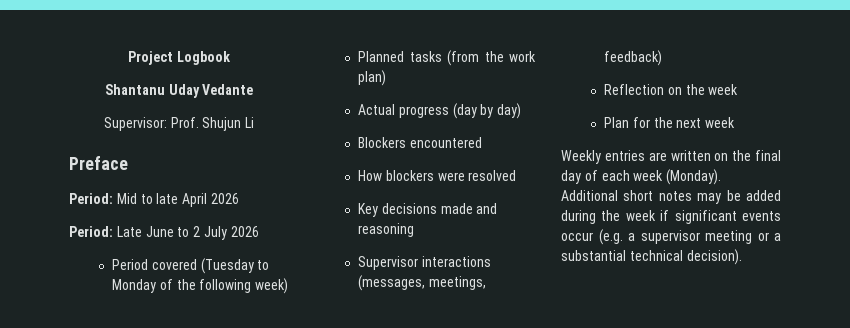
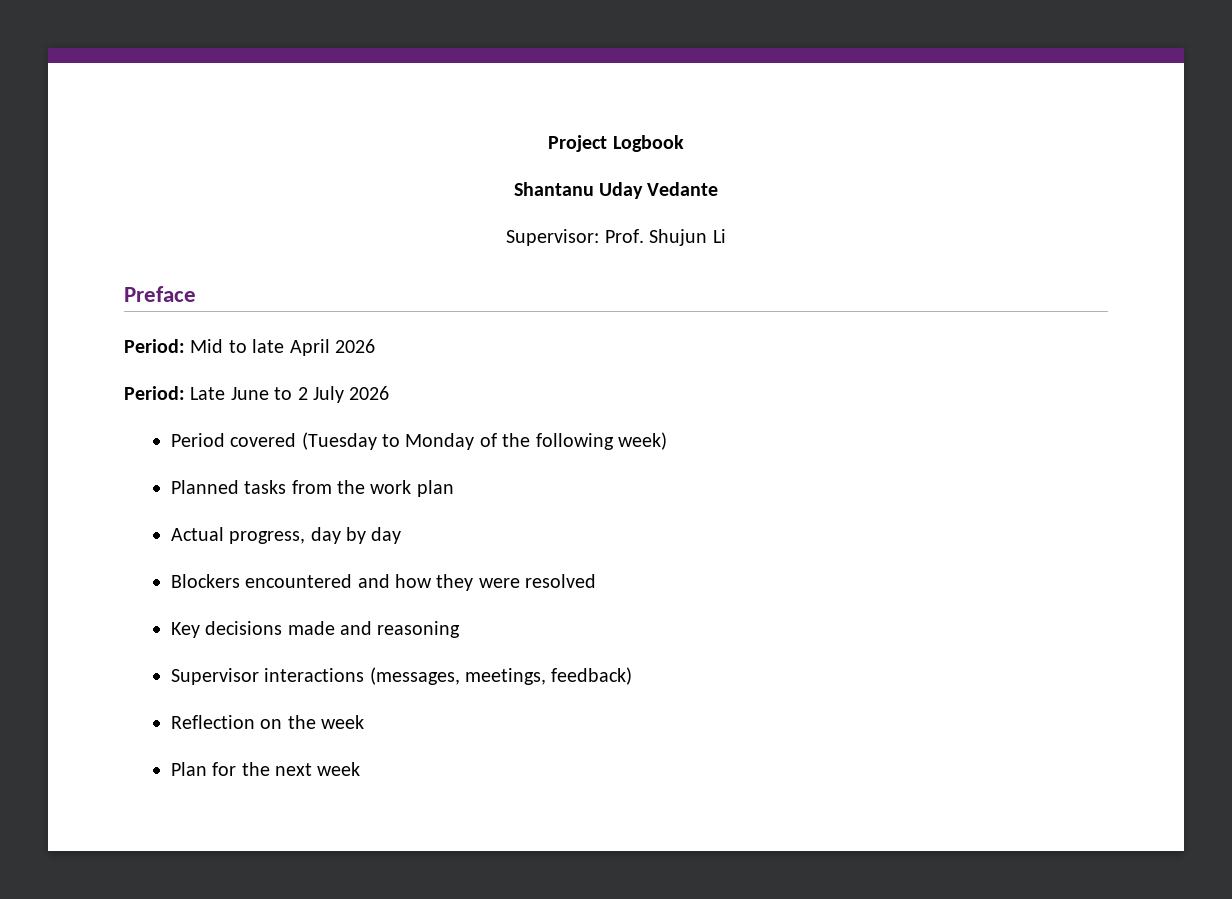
[446,50,479,66] (from -> [291,480,332,494] from
[357,70,386,86] plan) -> [416,480,454,497] plan
[398,103,522,119] progress (day by day) -> [229,527,402,544] progress, day by day
[357,170,434,181] // How blockers -> [357,574,474,591] and how they
[561,150,781,164] [561,169,722,185] [561,190,781,204] [561,210,781,224] [561,229,781,245] [561,249,742,265] // Weekly entries are written on the final day of each week (Monday). Additional short notes may be added during the week if significant events occur (e.g. a supervisor meeting or a substantial technical decision). -> (361, 769) none

